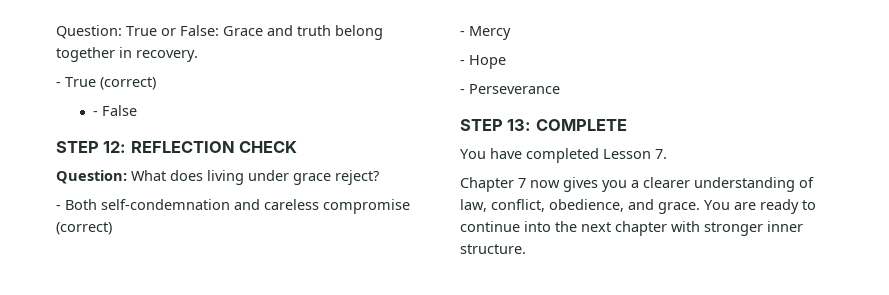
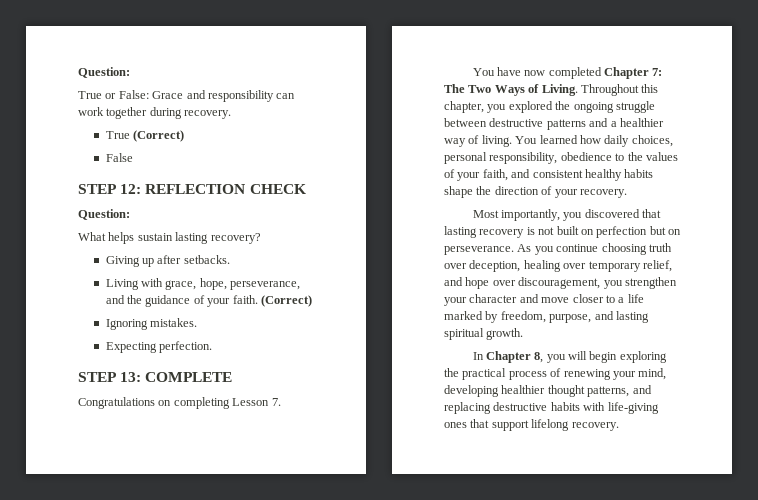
[56,25,122,39] Question: -> [78,67,130,78] Question: //
[297,25,383,40] [56,47,198,62] [56,77,156,90] [92,111,98,116] truth belong together in recovery. // - True (correct) // - -> [207,90,296,102] [78,107,232,119] [105,130,185,142] responsibility can work together during recovery. // True (Correct) //
[131,170,379,185] [56,199,410,214] [56,222,112,235] [460,26,511,40] [460,55,506,69] [460,84,560,94] What does living under grace reject? // - Both self-condemnation and careless compromise (correct) // - Mercy // - Hope // - Perseverance -> [78,232,261,244] [105,255,230,267] [105,278,301,290] [105,295,312,307] [105,318,198,330] [105,341,213,353] // What helps sustain lasting recovery? // Giving up after setbacks. // Living with grace, hope, perseverance, and the guidance of your faith. (Correct) // Ignoring mistakes. // Expecting perfection.
[460,148,599,163] You have completed -> [78,397,230,409] Congratulations on completing
[460,177,814,192] [460,199,816,214] [460,221,803,236] [460,244,526,254] Chapter 7 now gives you a clearer understanding of law, conflict, obedience, and grace. You are ready to continue into the next chapter with stronger inner structure. -> [472,67,663,79] [444,84,659,96] [444,101,655,113] [444,118,664,130] [444,135,673,147] [444,152,678,164] [444,169,654,181] [444,186,627,198] [472,209,662,221] [444,226,681,238] [444,243,672,255] [444,260,672,272] [444,277,677,289] [444,294,644,306] [444,311,649,323] [444,328,524,340] [472,351,667,363] [444,368,667,380] [444,385,652,397] [444,402,659,414] [444,419,619,431] You have now completed Chapter 7: The Two Ways of Living. Throughout this chapter, you explored the ongoing struggle between destructive patterns and a healthier way of living. You learned how daily choices, personal responsibility, obedience to the values of your faith, and consistent healthy habits shape the direction of your recovery. // Most importantly, you discovered that lasting recovery is not built on perfection but on perseverance. As you continue choosing truth over deception, healing over temporary relief, and hope over discouragement, you strengthen your character and move closer to a life marked by freedom, purpose, and lasting spiritual growth. // In Chapter 8, you will begin exploring the practical process of renewing your mind, developing healthier thought patterns, and replacing destructive habits with life-giving ones that support lifelong recovery.

